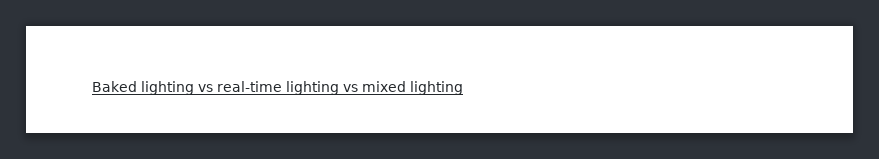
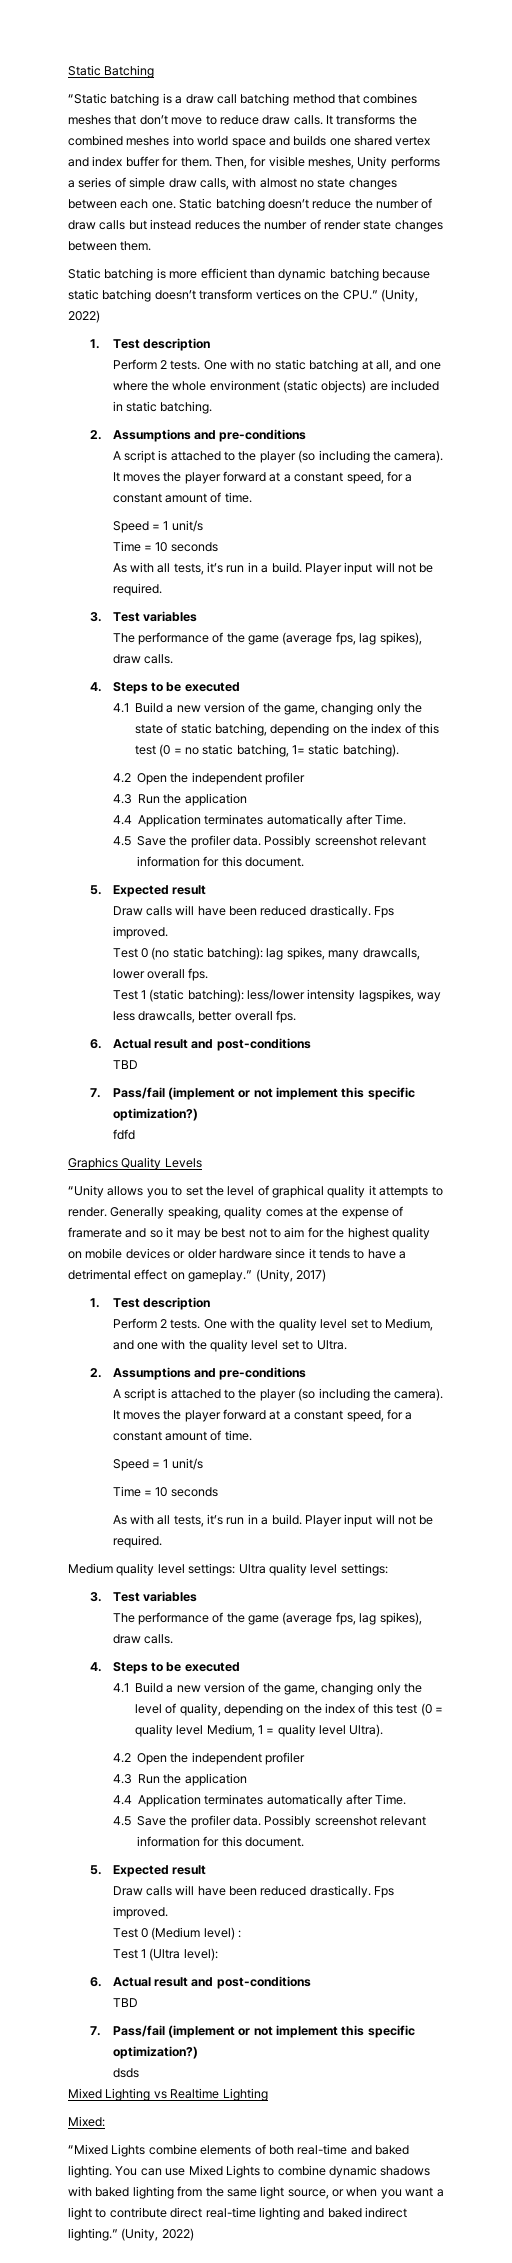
[92,81,463,95] Baked lighting vs real-time lighting vs mixed lighting -> [68,65,155,78] [68,93,418,106] [68,114,417,125] [68,135,431,148] [68,156,440,169] [68,177,397,190] [68,198,433,211] [68,219,443,232] [68,241,152,251] [68,268,430,281] [68,289,418,302] [68,310,100,323] [90,338,210,351] [112,359,441,372] [112,380,440,393] [112,401,213,414] [90,429,307,442] [112,450,444,463] [112,471,413,484] [112,492,252,503] [112,520,203,533] [112,541,218,552] [112,562,434,575] [112,583,162,596] [90,611,197,622] [112,632,422,645] [112,654,173,664] [90,682,240,694] [112,702,423,715] [134,723,440,736] [134,744,399,757] [112,772,305,785] [112,793,247,806] [112,814,407,827] [112,835,427,848] [136,856,304,867] [90,885,206,897] [112,905,395,918] [112,926,168,939] [112,947,420,960] [112,968,209,981] [112,989,442,1002] [112,1010,297,1023] [90,1038,311,1051] [112,1060,138,1069] [90,1087,415,1100] [112,1108,198,1121] [112,1129,135,1140] [68,1157,202,1170] [68,1185,443,1198] [68,1206,403,1219] [68,1227,430,1240] [68,1248,407,1259] [68,1269,326,1282] [90,1297,210,1310] [112,1318,434,1331] [112,1339,347,1352] [90,1367,307,1380] [112,1388,444,1401] [112,1409,413,1422] [112,1430,252,1441] [112,1458,203,1471] [112,1486,218,1497] [112,1514,434,1527] [112,1535,162,1548] [68,1563,388,1576] [90,1591,197,1602] [112,1612,422,1625] [112,1634,173,1644] [90,1662,240,1674] [112,1682,423,1695] [134,1703,443,1716] [134,1724,384,1737] [112,1752,305,1765] [112,1773,247,1786] [112,1794,407,1807] [112,1815,427,1828] [136,1836,304,1847] [90,1865,206,1877] [112,1885,395,1898] [112,1906,168,1919] [112,1927,242,1940] [112,1948,218,1961] [90,1976,311,1989] [112,1998,138,2007] [90,2025,415,2038] [112,2046,198,2059] [112,2068,139,2078] [68,2088,268,2101] [68,2116,105,2127] [68,2144,409,2157] [68,2165,431,2178] [68,2186,444,2199] [68,2207,407,2220] [68,2228,194,2241] Static Batching // “Static batching is a draw call batching method that combines meshes that don’t move to reduce draw calls. It transforms the combined meshes into world space and builds one shared vertex and index buffer for them. Then, for visible meshes, Unity performs a series of simple draw calls, with almost no state changes between each one. Static batching doesn’t reduce the number of draw calls but instead reduces the number of render state changes between them. // Static batching is more efficient than dynamic batching because static batching doesn’t transform vertices on the CPU.” (Unity, 2022) // 1. Test description // Perform 2 tests. One with no static batching at all, and one where the whole environment (static objects) are included in static batching. // 2. Assumptions and pre-conditions // A script is attached to the player (so including the camera). It moves the player forward at a constant speed, for a constant amount of time. // Speed = 1 unit/s // Time = 10 seconds // As with all tests, it’s run in a build. Player input will not be required. // 3. Test variables // The performance of the game (average fps, lag spikes), draw calls. // 4. Steps to be executed // 4.1 Build a new version of the game, changing only the state of static batching, depending on the index of this test (0 = no static batching, 1= static batching). // 4.2 Open the independent profiler // 4.3 Run the application // 4.4 Application terminates automatically after Time. // 4.5 Save the profiler data. Possibly screenshot relevant information for this document. // 5. Expected result // Draw calls will have been reduced drastically. Fps improved. // Test 0 (no static batching): lag spikes, many drawcalls, lower overall fps. // Test 1 (static batching): less/lower intensity lagspikes, way less drawcalls, better overall fps. // 6. Actual result and post-conditions // TBD // 7. Pass/fail (implement or not implement this specific optimization?) // fdfd // Graphics Quality Levels // “Unity allows you to set the level of graphical quality it attempts to render. Generally speaking, quality comes at the expense of framerate and so it may be best not to aim for the highest quality on mobile devices or older hardware since it tends to have a detrimental effect on gameplay.” (Unity, 2017) // 1. Test description // Perform 2 tests. One with the quality level set to Medium, and one with the quality level set to Ultra. // 2. Assumptions and pre-conditions // A script is attached to the player (so including the camera). It moves the player forward at a constant speed, for a constant amount of time. // Speed = 1 unit/s // Time = 10 seconds // As with all tests, it’s run in a build. Player input will not be required. // Medium quality level settings: Ultra quality level settings: // 3. Test variables // The performance of the game (average fps, lag spikes), draw calls. // 4. Steps to be executed // 4.1 Build a new version of the game, changing only the level of quality, depending on the index of this test (0 = quality level Medium, 1 = quality level Ultra). // 4.2 Open the independent profiler // 4.3 Run the application // 4.4 Application terminates automatically after Time. // 4.5 Save the profiler data. Possibly screenshot relevant information for this document. // 5. Expected result // Draw calls will have been reduced drastically. Fps improved. // Test 0 (Medium level) : // Test 1 (Ultra level): // 6. Actual result and post-conditions // TBD // 7. Pass/fail (implement or not implement this specific optimization?) // dsds // Mixed Lighting vs Realtime Lighting // Mixed: // “Mixed Lights combine elements of both real-time and baked lighting. You can use Mixed Lights to combine dynamic shadows with baked lighting from the same light source, or when you want a light to contribute direct real-time lighting and baked indirect lighting.” (Unity, 2022)

